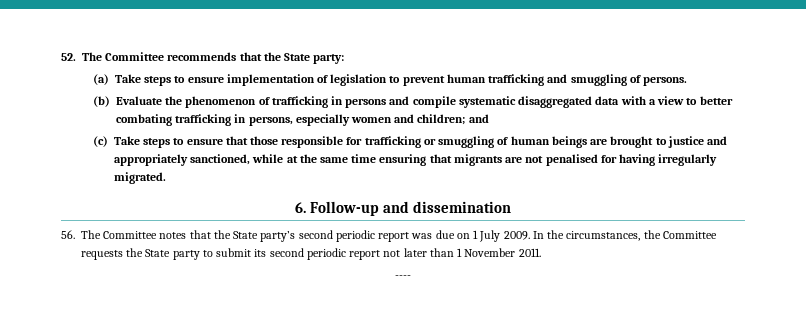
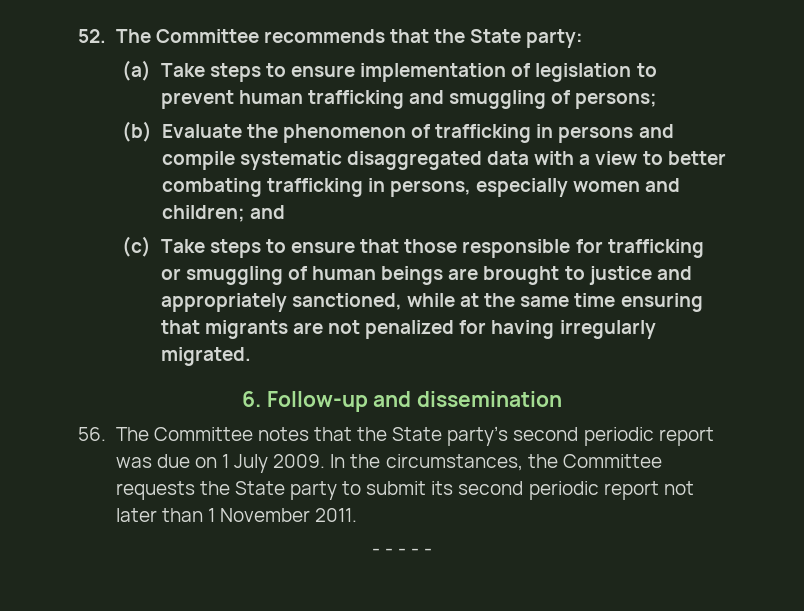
[643,76,688,86] persons. -> [575,92,658,109] persons;
[545,154,598,166] penalised -> [365,320,455,339] penalized
[395,275,411,279] ---- -> [371,548,433,556] - - - - -

